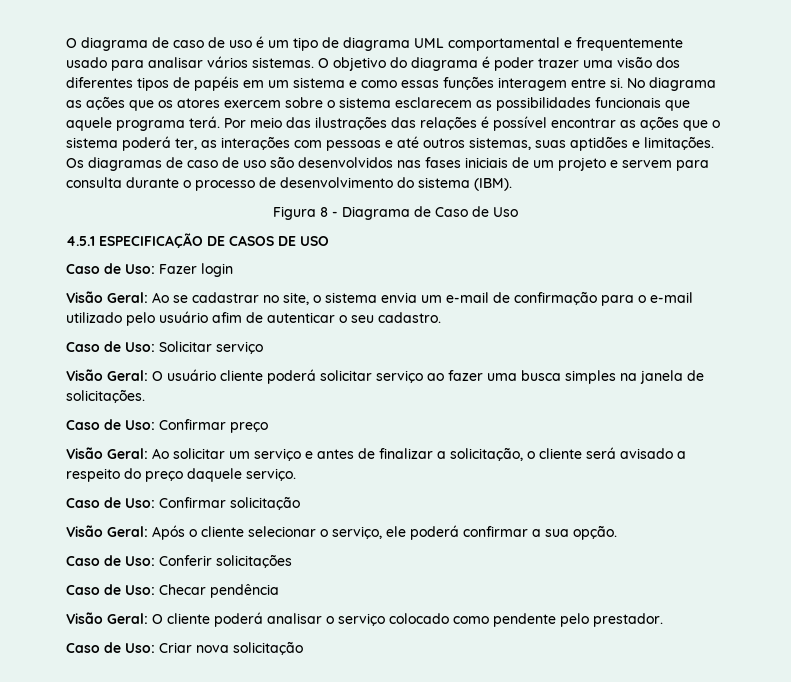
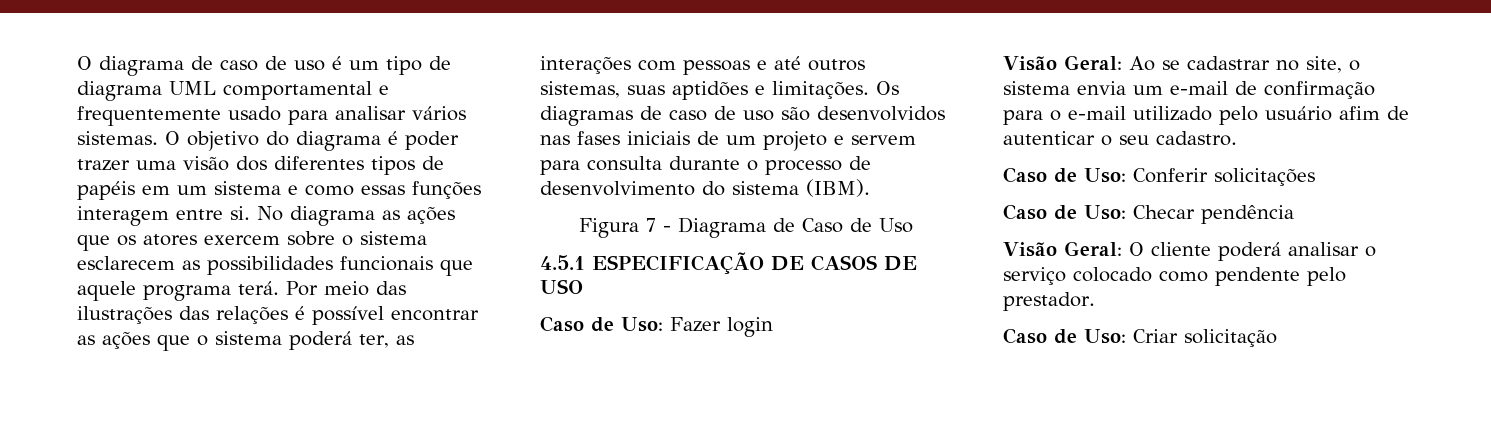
[320,207,328,217] 8 -> [645,218,656,232] 7
[66,341,263,354] [66,369,704,384] [66,389,145,403] [66,419,268,433] [66,447,686,461] [66,468,296,482] [66,496,300,510] [66,525,617,540] // Caso de Uso: Solicitar serviço // Visão Geral: O usuário cliente poderá solicitar serviço ao fazer uma busca simples na janela de solicitações. // Caso de Uso: Confirmar preço // Visão Geral: Ao solicitar um serviço e antes de finalizar a solicitação, o cliente será avisado a respeito do preço daquele serviço. // Caso de Uso: Confirmar solicitação // Visão Geral: Após o cliente selecionar o serviço, ele poderá confirmar a sua opção. -> (1237, 138) none
[196,645,229,653] nova -> (1178, 336) none

